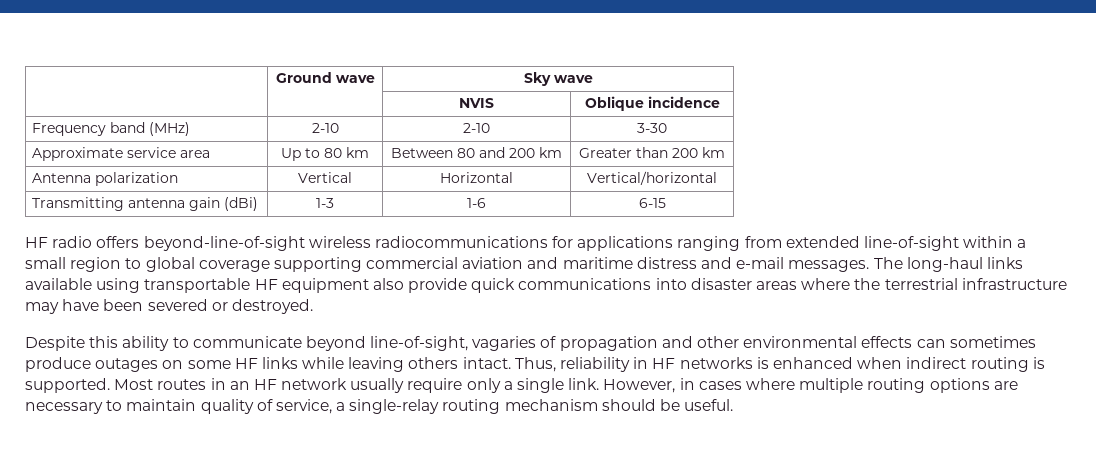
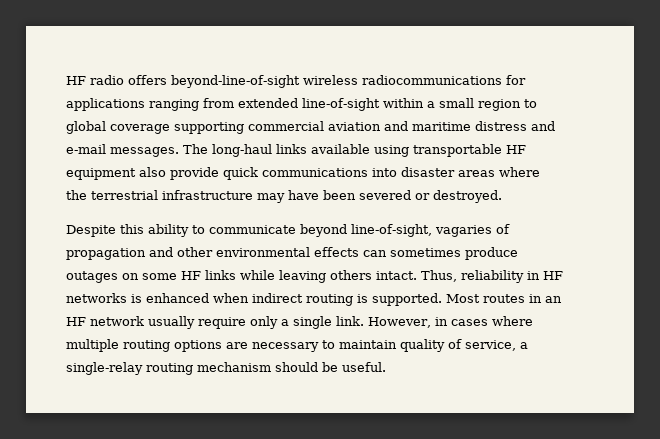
[275,72,375,83] [523,72,593,86] [459,98,494,108] [584,96,720,111] [31,122,190,136] [311,123,339,133] [463,123,490,133] [637,123,667,133] [31,147,210,161] [281,147,369,161] [391,147,562,158] [579,147,725,158] [31,172,178,186] [298,172,352,183] [440,172,513,183] [587,171,717,185] [31,197,258,211] [316,198,334,208] [467,198,486,208] [638,198,666,208] | Ground wave | Sky wave // | | NVIS | Oblique incidence // Frequency band (MHz) | 2-10 | 2-10 | 3-30 // Approximate service area | Up to 80 km | Between 80 and 200 km | Greater than 200 km // Antenna polarization | Vertical | Horizontal | Vertical/horizontal // Transmitting antenna gain (dBi) | 1-3 | 1-6 | 6-15 // -> (66, 80) none

